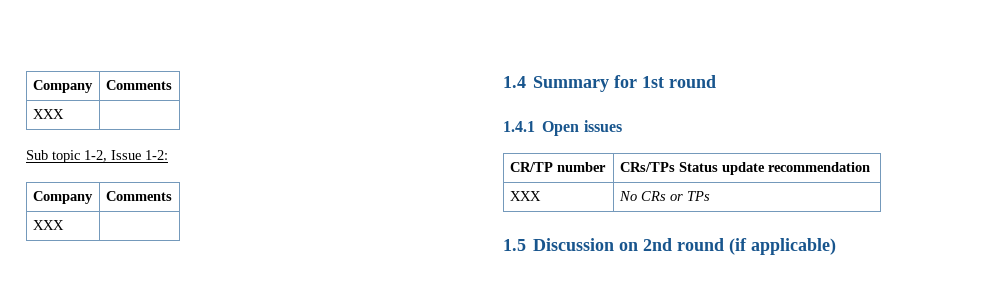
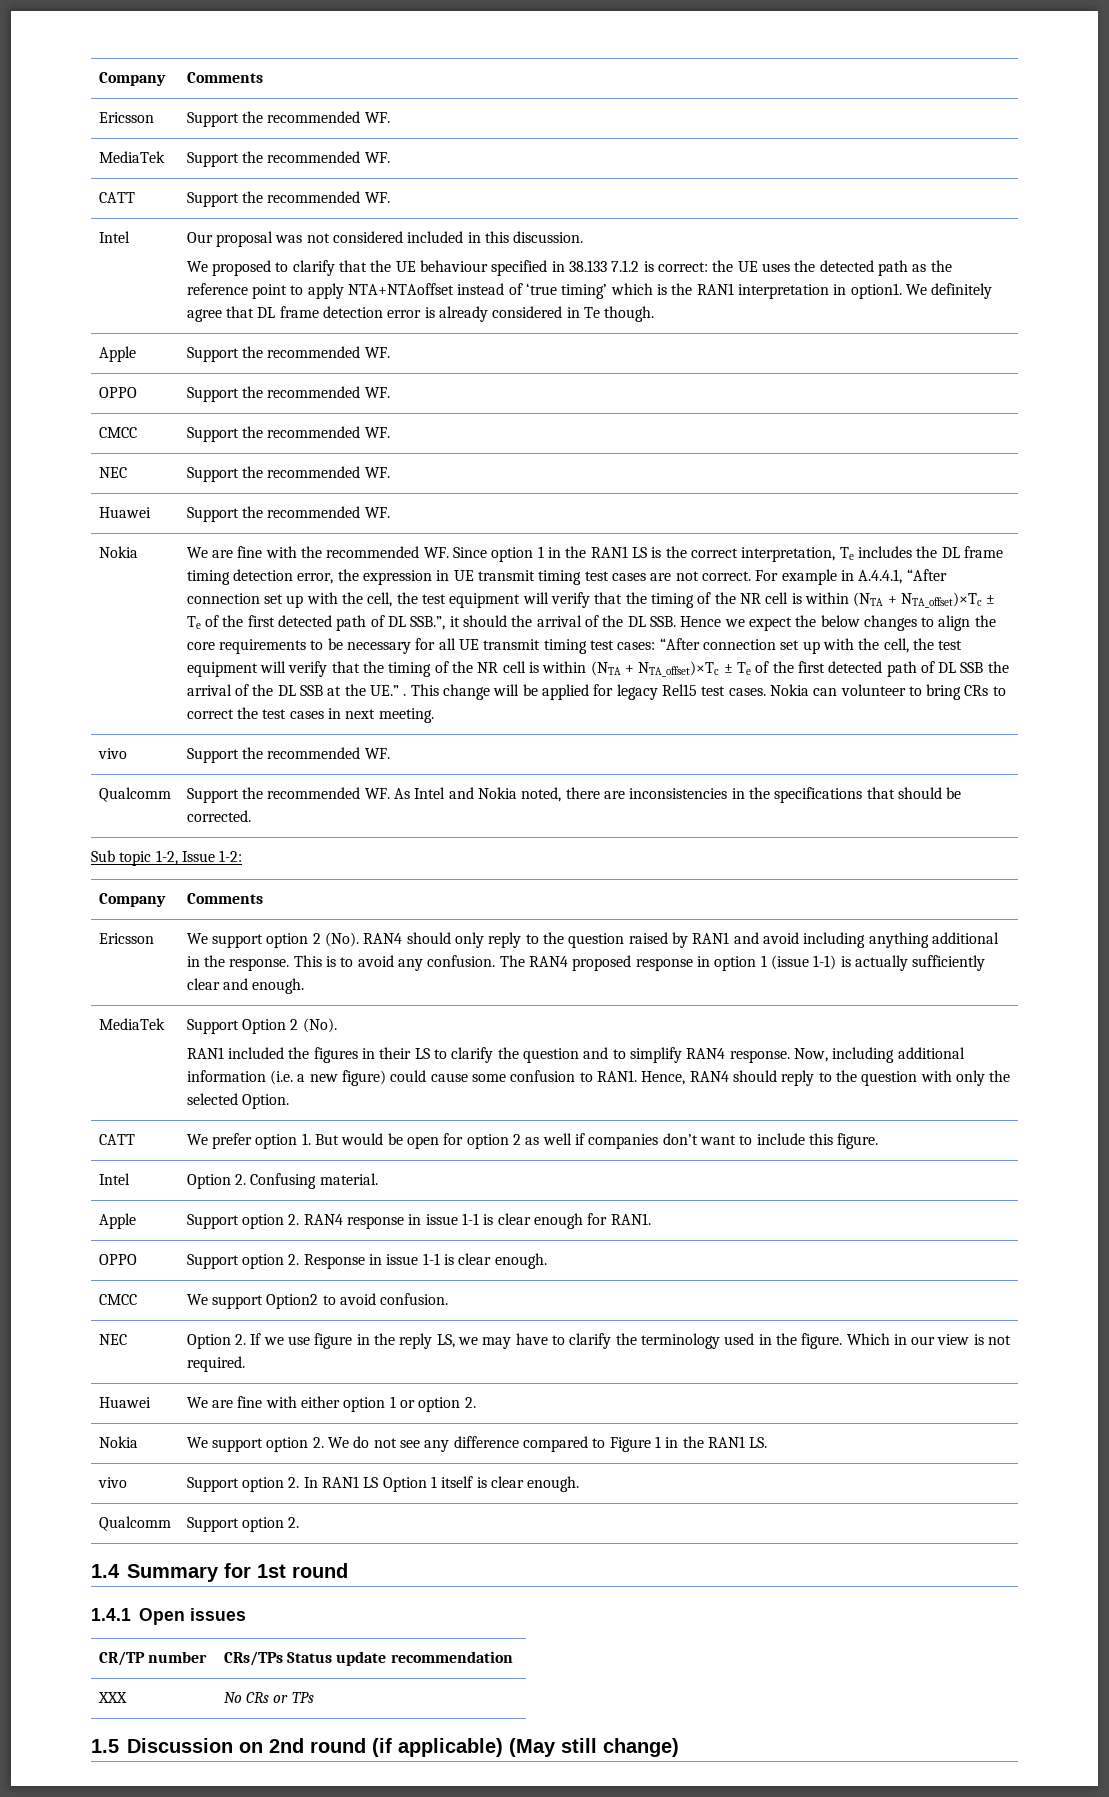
[32,80,93,93] [105,80,172,90] [32,109,64,119] Company | Comments // XXX | -> [98,72,166,86] [186,72,263,83] [98,112,154,123] [186,111,390,127] [98,151,165,163] [186,151,390,167] [98,192,135,203] [186,191,390,207] [98,231,130,243] [186,231,584,247] [186,260,952,276] [186,283,993,299] [186,306,655,322] [98,346,136,362] [186,346,390,362] [98,387,137,398] [186,386,390,402] [98,427,137,438] [186,426,390,442] [98,467,127,478] [186,466,390,482] [98,507,151,518] [186,506,390,522] [98,546,138,558] [186,546,1003,562] [186,569,947,585] [186,592,996,608] [186,615,996,631] [186,638,963,654] [186,661,1009,677] [186,684,1006,700] [186,707,434,723] [97,748,127,759] [186,747,390,763] [98,787,171,802] [186,787,962,803] [186,810,251,822] Company | Comments // Ericsson | Support the recommended WF. // MediaTek | Support the recommended WF. // CATT | Support the recommended WF. // Intel | Our proposal was not considered included in this discussion. // We proposed to clarify that the UE behaviour specified in 38.133 7.1.2 is correct: the UE uses the detected path as the reference point to apply NTA+NTAoffset instead of ‘true timing’ which is the RAN1 interpretation in option1. We definitely agree that DL frame detection error is already considered in Te though. // Apple | Support the recommended WF. // OPPO | Support the recommended WF. // CMCC | Support the recommended WF. // NEC | Support the recommended WF. // Huawei | Support the recommended WF. // Nokia | We are fine with the recommended WF. Since option 1 in the RAN1 LS is the correct interpretation, Te includes the DL frame timing detection error, the expression in UE transmit timing test cases are not correct. For example in A.4.4.1, “After connection set up with the cell, the test equipment will verify that the timing of the NR cell is within (NTA + NTA_offset)×Tc ± Te of the first detected path of DL SSB.”, it should the arrival of the DL SSB. Hence we expect the below changes to align the core requirements to be necessary for all UE transmit timing test cases: “After connection set up with the cell, the test equipment will verify that the timing of the NR cell is within (NTA + NTA_offset)×Tc ± Te of the first detected path of DL SSB the arrival of the DL SSB at the UE.” . This change will be applied for legacy Rel15 test cases. Nokia can volunteer to bring CRs to correct the test cases in next meeting. // vivo | Support the recommended WF. // Qualcomm | Support the recommended WF. As Intel and Nokia noted, there are inconsistencies in the specifications that should be corrected.
[32,220,64,230] XXX | -> [98,933,154,944] [186,932,999,948] [186,955,986,971] [186,978,305,994] [98,1018,165,1030] [186,1018,337,1034] [186,1047,965,1063] [186,1070,1011,1086] [186,1093,290,1109] [98,1134,135,1145] [186,1133,879,1149] [98,1173,130,1185] [186,1173,378,1189] [98,1213,136,1229] [186,1213,651,1229] [98,1254,137,1265] [186,1253,547,1269] [98,1294,137,1305] [186,1293,449,1309] [98,1334,127,1345] [186,1333,1012,1349] [186,1356,245,1372] [98,1397,151,1408] [186,1396,476,1412] [98,1436,138,1448] [186,1436,768,1452] [97,1477,127,1488] [186,1476,580,1492] [98,1516,171,1531] [186,1517,300,1532] Ericsson | We support option 2 (No). RAN4 should only reply to the question raised by RAN1 and avoid including anything additional in the response. This is to avoid any confusion. The RAN4 proposed response in option 1 (issue 1-1) is actually sufficiently clear and enough. // MediaTek | Support Option 2 (No). // RAN1 included the figures in their LS to clarify the question and to simplify RAN4 response. Now, including additional information (i.e. a new figure) could cause some confusion to RAN1. Hence, RAN4 should reply to the question with only the selected Option. // CATT | We prefer option 1. But would be open for option 2 as well if companies don’t want to include this figure. // Intel | Option 2. Confusing material. // Apple | Support option 2. RAN4 response in issue 1-1 is clear enough for RAN1. // OPPO | Support option 2. Response in issue 1-1 is clear enough. // CMCC | We support Option2 to avoid confusion. // NEC | Option 2. If we use figure in the reply LS, we may have to clarify the terminology used in the figure. Which in our view is not required. // Huawei | We are fine with either option 1 or option 2. // Nokia | We support option 2. We do not see any difference compared to Figure 1 in the RAN1 LS. // vivo | Support option 2. In RAN1 LS Option 1 itself is clear enough. // Qualcomm | Support option 2.
(837, 246) none -> [509,1738,679,1757] (May still change)

